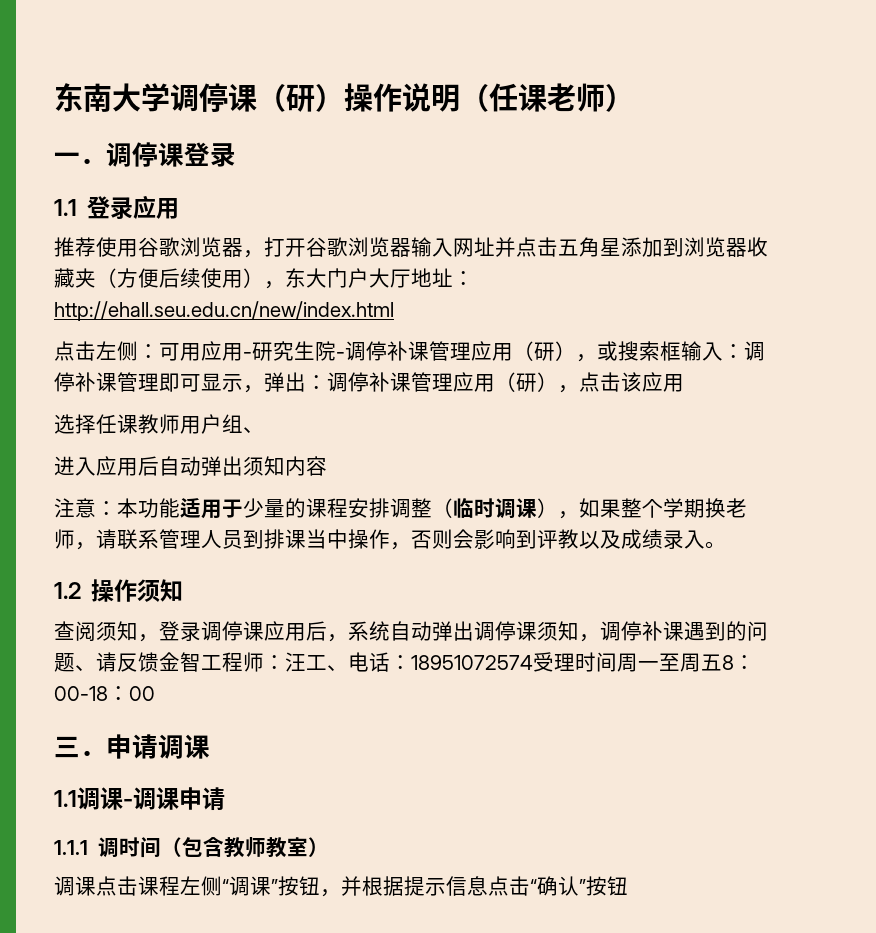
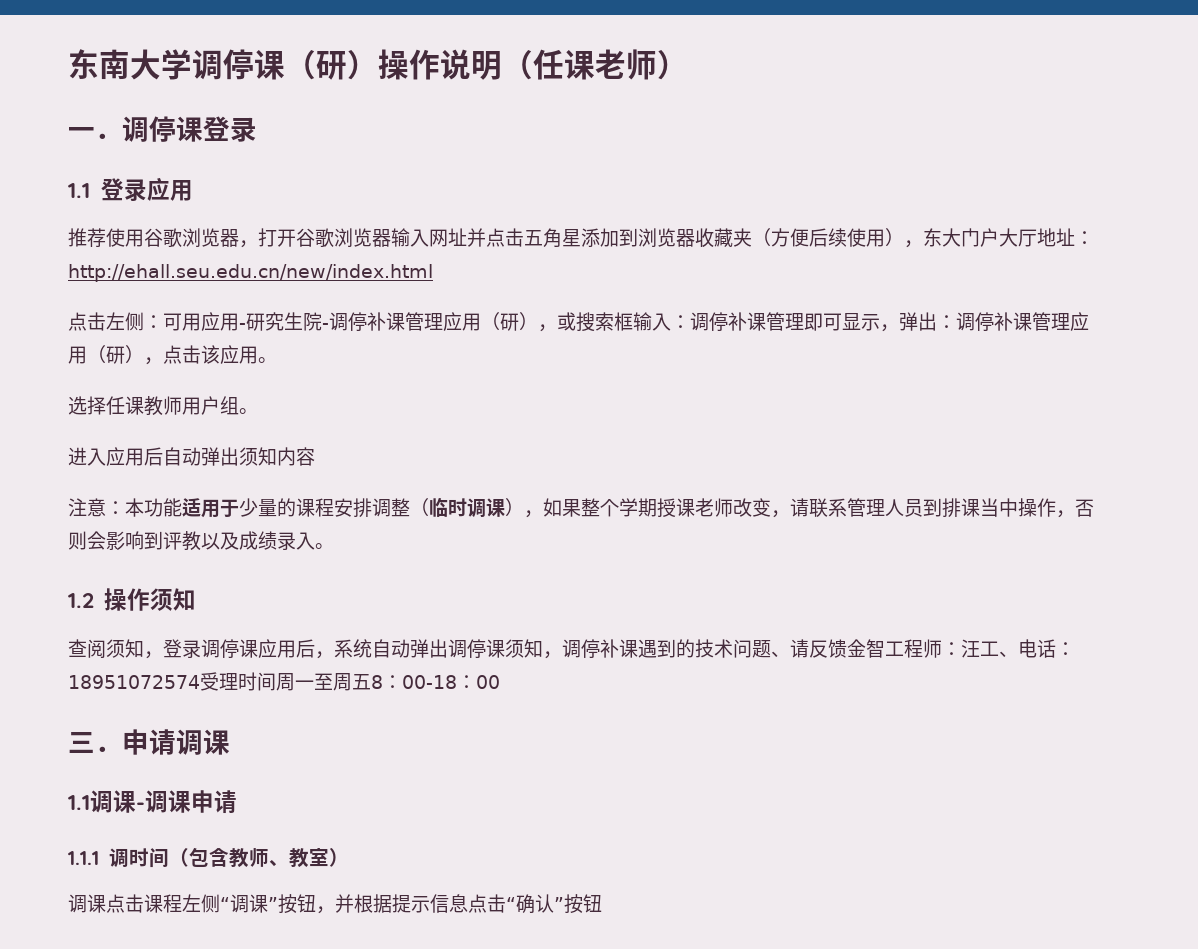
(684, 383) none -> [258,357,277,363] 。
[243,427,264,433] 、 -> [239,408,258,414] 。
[705,498,747,518] [54,529,75,549] 换老师 -> [657,498,771,518] 授课老师改变
(747, 631) none -> [695,639,733,658] 技术
(267, 847) none -> [268,860,289,867] 、

